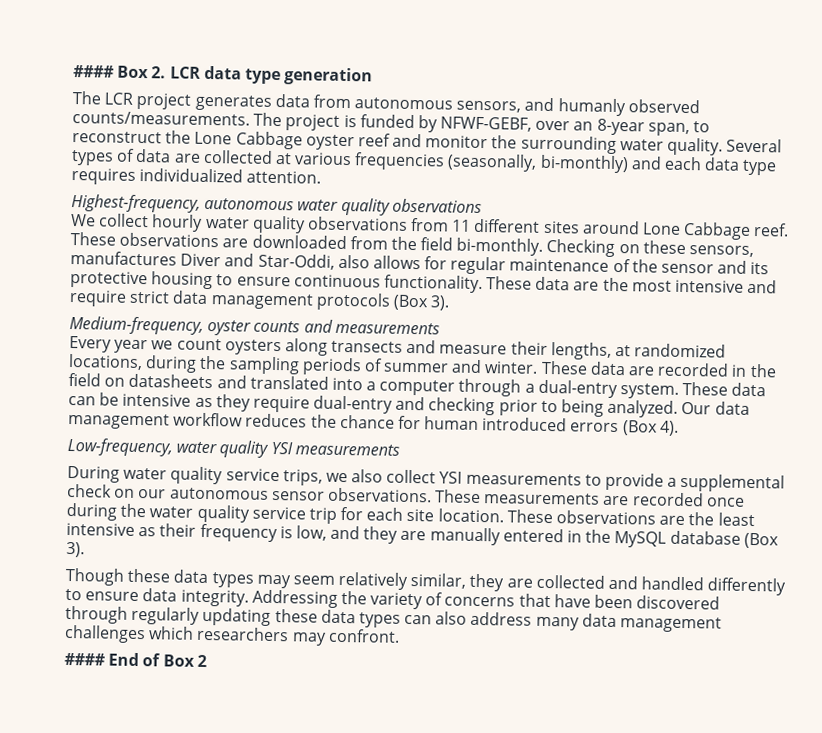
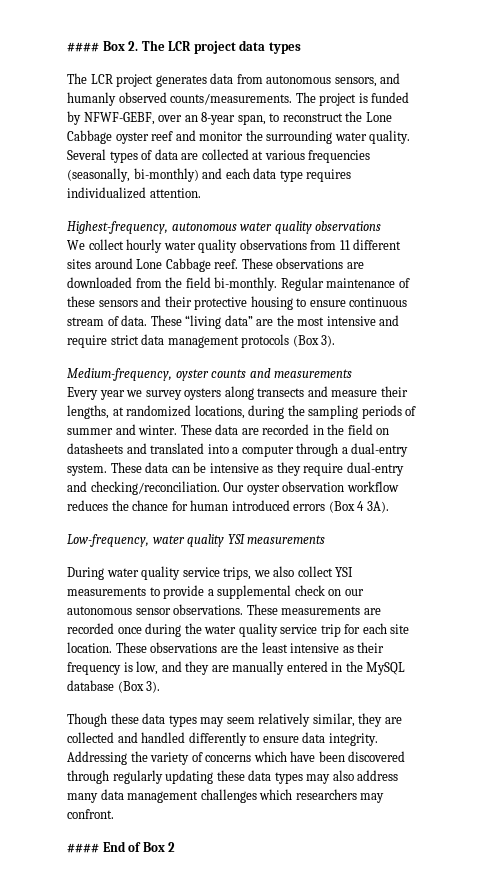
[169,65,374,86] LCR data type generation -> [141,40,301,54] The LCR project data types
[546,238,755,258] [70,250,770,275] Checking on these sensors, manufactures Diver and Star-Oddi, also allows for regular maintenance of the sensor and its -> [280,277,410,291] [67,296,192,307] Regular maintenance of these sensors and their
[383,274,571,294] functionality. These data -> [67,315,253,329] stream of data. These “living data”
[176,338,222,351] count -> [145,390,182,400] survey
[428,397,750,418] [68,412,170,430] checking prior to being analyzed. Our data management -> [90,481,345,495] checking/reconciliation. Our oyster observation
[659,420,679,436] 4). -> [357,501,389,513] 4 3A).
[518,593,551,608] that -> [253,751,287,762] which
[404,614,433,625] can -> [306,774,331,784] may

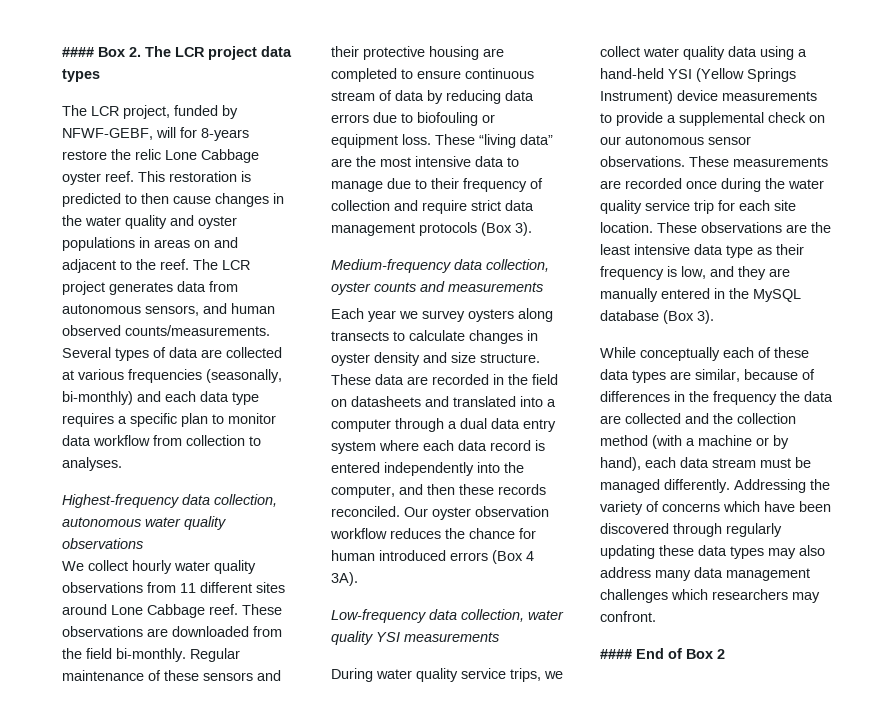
(113, 79) none -> [123,105,238,119] [62,127,249,141] [62,149,259,163] [62,171,251,185] [62,193,284,207] [62,215,237,229] [62,237,238,251] [62,259,250,273] project, funded by NFWF-GEBF, will for 8-years restore the relic Lone Cabbage oyster reef. This restoration is predicted to then cause changes in the water quality and oyster populations in areas on and adjacent to the reef. The LCR
[67,92,116,106] humanly -> [231,303,275,314] human
[295,92,410,106] [67,111,392,125] [67,130,411,144] The project is funded by NFWF-GEBF, over an 8-year span, to reconstruct the Lone Cabbage oyster reef and monitor the surrounding water quality. -> (270, 330) none
[67,187,201,199] [67,221,168,234] individualized attention. // Highest-frequency, -> [118,413,276,427] [62,435,261,446] [62,457,122,471] [62,494,277,508] a specific plan to monitor data workflow from collection to analyses. // Highest-frequency data collection,
(293, 303) none -> [483,48,504,57] [331,68,397,82] are completed
[121,315,148,326] data. -> [395,90,534,104] [331,112,495,126] [331,134,431,148] data by reducing data errors due to biofouling or equipment loss.
(376, 321) none -> [475,156,519,167] [331,178,543,192] [331,200,390,211] data to manage due to their frequency of collection
[67,368,172,381] Medium-frequency, -> [331,259,549,273] Medium-frequency data collection,
[67,387,98,400] Every -> [331,308,364,319] Each
[307,386,408,397] [67,405,417,419] [67,424,178,435] and measure their lengths, at randomized locations, during the sampling periods of summer and winter. -> [393,330,538,344] [331,352,540,366] to calculate changes in oyster density and size structure.
[351,443,409,457] [67,462,404,476] [67,481,220,495] dual-entry system. These data can be intensive as they require dual-entry and checking/reconciliation. -> [460,418,556,432] [331,440,545,454] [331,462,524,476] [331,484,546,498] [331,506,400,517] dual data entry system where each data record is entered independently into the computer, and then these records reconciled.
[67,534,149,547] Low-frequency, -> [331,609,524,623] Low-frequency data collection,
[273,566,354,577] also collect YSI -> [600,46,807,60] [600,68,796,82] [600,90,718,104] collect water quality data using a hand-held YSI (Yellow Springs Instrument) device
(340, 648) none -> [694,244,753,258] data type
[67,713,402,727] [67,732,378,746] Though these data types may seem relatively similar, they are collected and handled differently to ensure data integrity. -> [600,347,809,361] [600,369,815,383] [600,391,833,405] [600,413,796,424] [600,435,789,449] [600,457,811,471] [600,479,730,493] While conceptually each of these data types are similar, because of differences in the frequency the data are collected and the collection method (with a machine or by hand), each data stream must be managed differently.

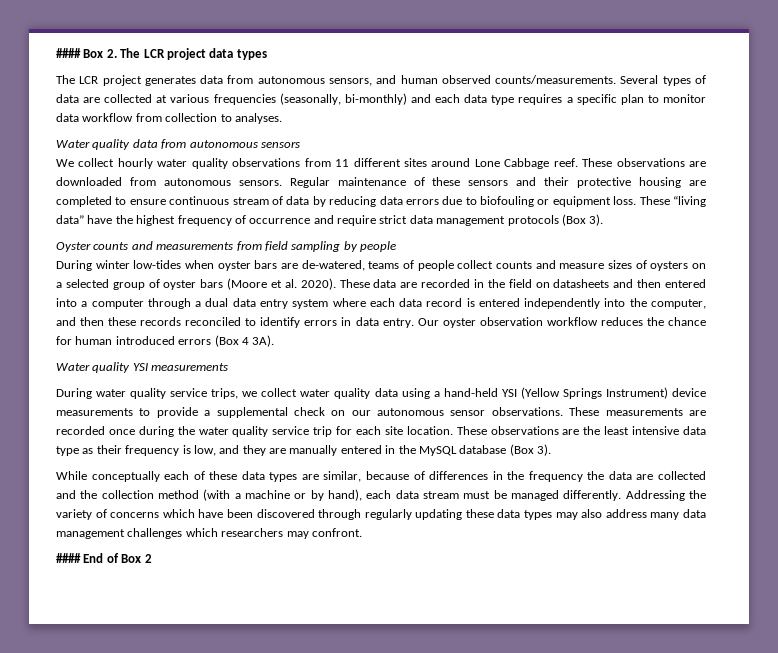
[123,105,238,119] [62,127,249,141] [62,149,259,163] [62,171,251,185] [62,193,284,207] [62,215,237,229] [62,237,238,251] [62,259,250,273] project, funded by NFWF-GEBF, will for 8-years restore the relic Lone Cabbage oyster reef. This restoration is predicted to then cause changes in the water quality and oyster populations in areas on and adjacent to the reef. The LCR -> (99, 80) none
[62,494,277,508] [62,516,226,530] [62,538,143,549] Highest-frequency data collection, autonomous water quality observations -> [56,139,300,150] Water quality data from autonomous sensors
[62,648,186,662] the field bi-monthly. -> [163,178,282,186] autonomous sensors.
[331,156,519,167] [331,178,459,192] are the most intensive data to manage due to their -> [87,215,176,226] have the highest
[331,200,390,211] collection -> [249,218,311,224] occurrence
[331,259,549,273] [331,282,371,295] Medium-frequency data collection, oyster -> [56,242,91,252] Oyster
[331,308,553,322] [331,330,538,344] [331,352,540,366] // Each year we survey oysters along transects to calculate changes in oyster density and size structure. -> [236,241,396,252] [56,260,706,271] [56,278,336,290] from field sampling by people // During winter low-tides when oyster bars are de-watered, teams of people collect counts and measure sizes of oysters on a selected group of oyster bars (Moore et al. 2020).
[453,396,516,407] translated -> [637,279,706,288] then entered
[331,506,400,517] reconciled. -> [185,317,414,328] reconciled to identify errors in data entry.
[331,609,564,623] Low-frequency data collection, water -> [56,363,90,371] Water

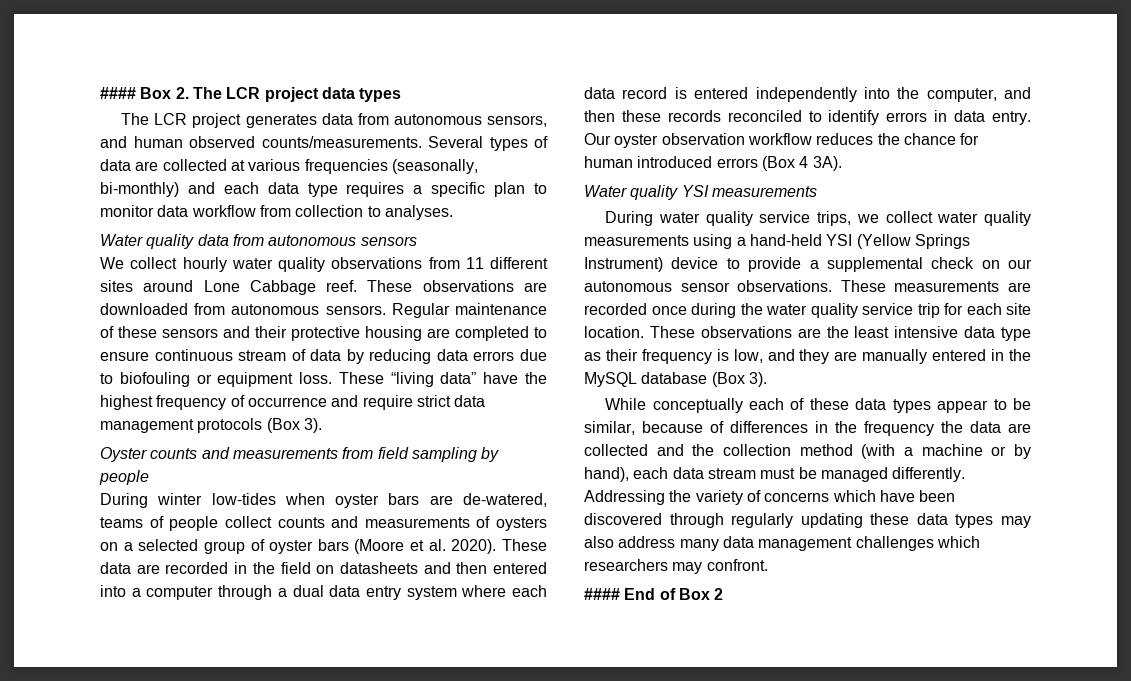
[559,260,633,269] measure sizes -> [364,517,470,528] measurements
[374,388,398,397] data -> [584,235,689,246] measurements
[56,408,133,416] measurements -> (719, 263) none
[301,474,319,480] are -> [937,398,1031,413] appear to be

